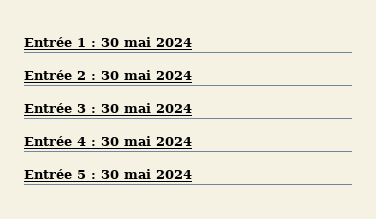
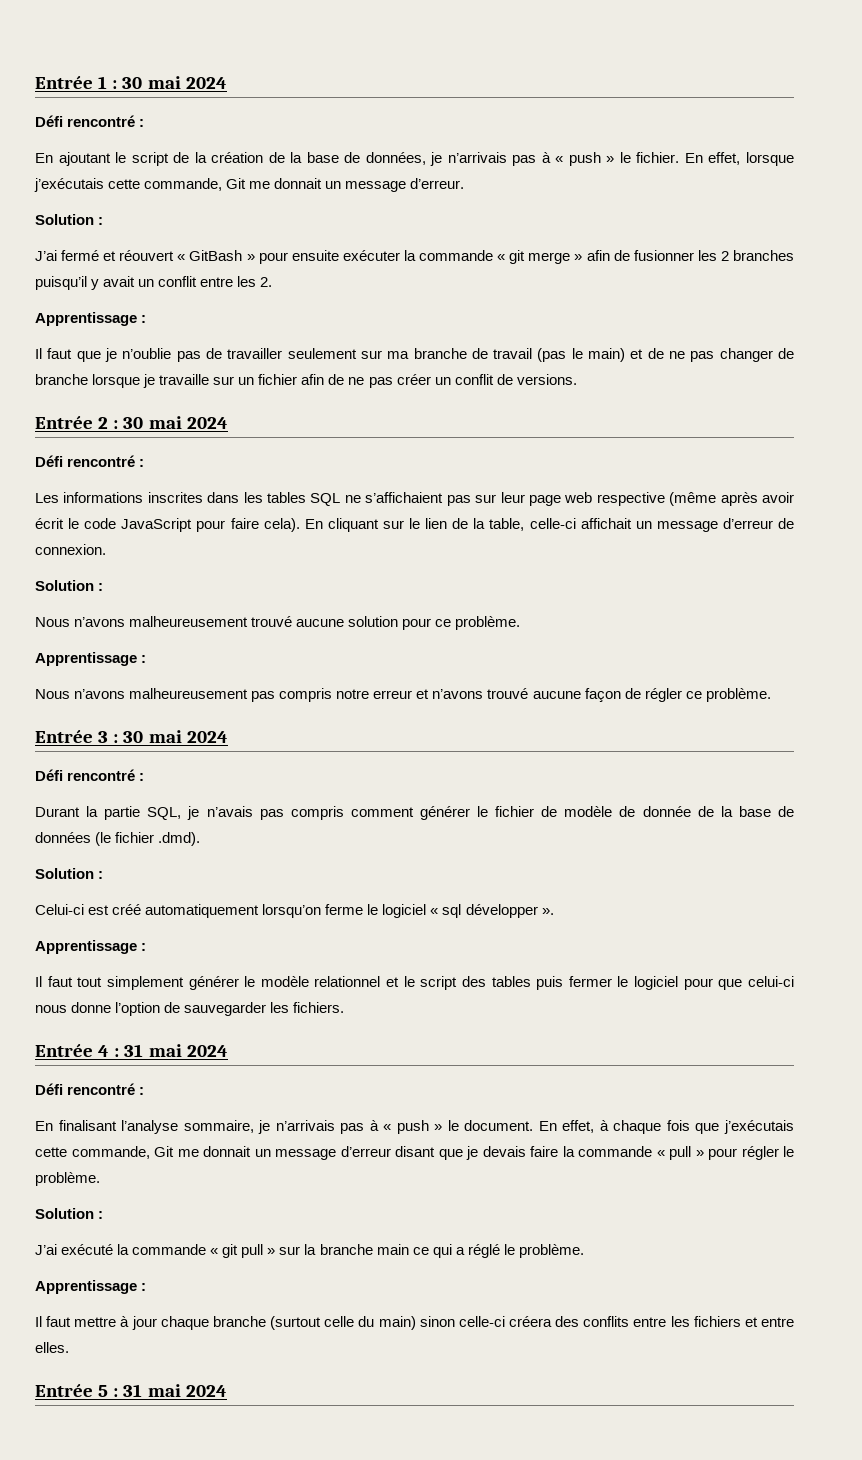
(192, 42) none -> [35,115,145,127] [35,152,794,166] [34,178,465,192] [35,214,104,225] [35,250,794,264] [35,276,273,290] [35,312,147,326] [35,348,795,362] [35,374,577,388] // Défi rencontré : // En ajoutant le script de la création de la base de données, je n’arrivais pas à « push » le fichier. En effet, lorsque j’exécutais cette commande, Git me donnait un message d’erreur. // Solution : // J’ai fermé et réouvert « GitBash » pour ensuite exécuter la commande « git merge » afin de fusionner les 2 branches puisqu’il y avait un conflit entre les 2. // Apprentissage : // Il faut que je n’oublie pas de travailler seulement sur ma branche de travail (pas le main) et de ne pas changer de branche lorsque je travaille sur un fichier afin de ne pas créer un conflit de versions.
(192, 75) none -> [35,455,145,467] [35,492,794,506] [35,518,795,532] [35,544,106,555] [35,580,104,591] [35,616,521,630] [35,652,147,666] [35,688,771,702] // Défi rencontré : // Les informations inscrites dans les tables SQL ne s’affichaient pas sur leur page web respective (même après avoir écrit le code JavaScript pour faire cela). En cliquant sur le lien de la table, celle-ci affichait un message d’erreur de connexion. // Solution : // Nous n’avons malheureusement trouvé aucune solution pour ce problème. // Apprentissage : // Nous n’avons malheureusement pas compris notre erreur et n’avons trouvé aucune façon de régler ce problème.
(192, 108) none -> [35,769,145,781] [35,806,795,820] [35,832,201,846] [35,868,104,879] [35,904,554,918] [35,940,147,954] [35,976,795,990] [35,1002,345,1016] // Défi rencontré : // Durant la partie SQL, je n’avais pas compris comment générer le fichier de modèle de donnée de la base de données (le fichier .dmd). // Solution : // Celui-ci est créé automatiquement lorsqu’on ferme le logiciel « sql développer ». // Apprentissage : // Il faut tout simplement générer le modèle relationnel et le script des tables puis fermer le logiciel pour que celui-ci nous donne l’option de sauvegarder les fichiers.
[101,136,192,146] 30 mai 2024 -> [124,1044,228,1057] [35,1083,145,1095] [35,1120,794,1134] [35,1146,794,1160] [35,1172,100,1186] [35,1208,104,1219] [35,1244,584,1258] [35,1280,147,1294] [35,1316,794,1330] [35,1342,69,1353] 31 mai 2024 // Défi rencontré : // En finalisant l’analyse sommaire, je n’arrivais pas à « push » le document. En effet, à chaque fois que j’exécutais cette commande, Git me donnait un message d’erreur disant que je devais faire la commande « pull » pour régler le problème. // Solution : // J’ai exécuté la commande « git pull » sur la branche main ce qui a réglé le problème. // Apprentissage : // Il faut mettre à jour chaque branche (surtout celle du main) sinon celle-ci créera des conflits entre les fichiers et entre elles.
[101,170,119,179] 30 -> [123,1384,143,1397] 31

